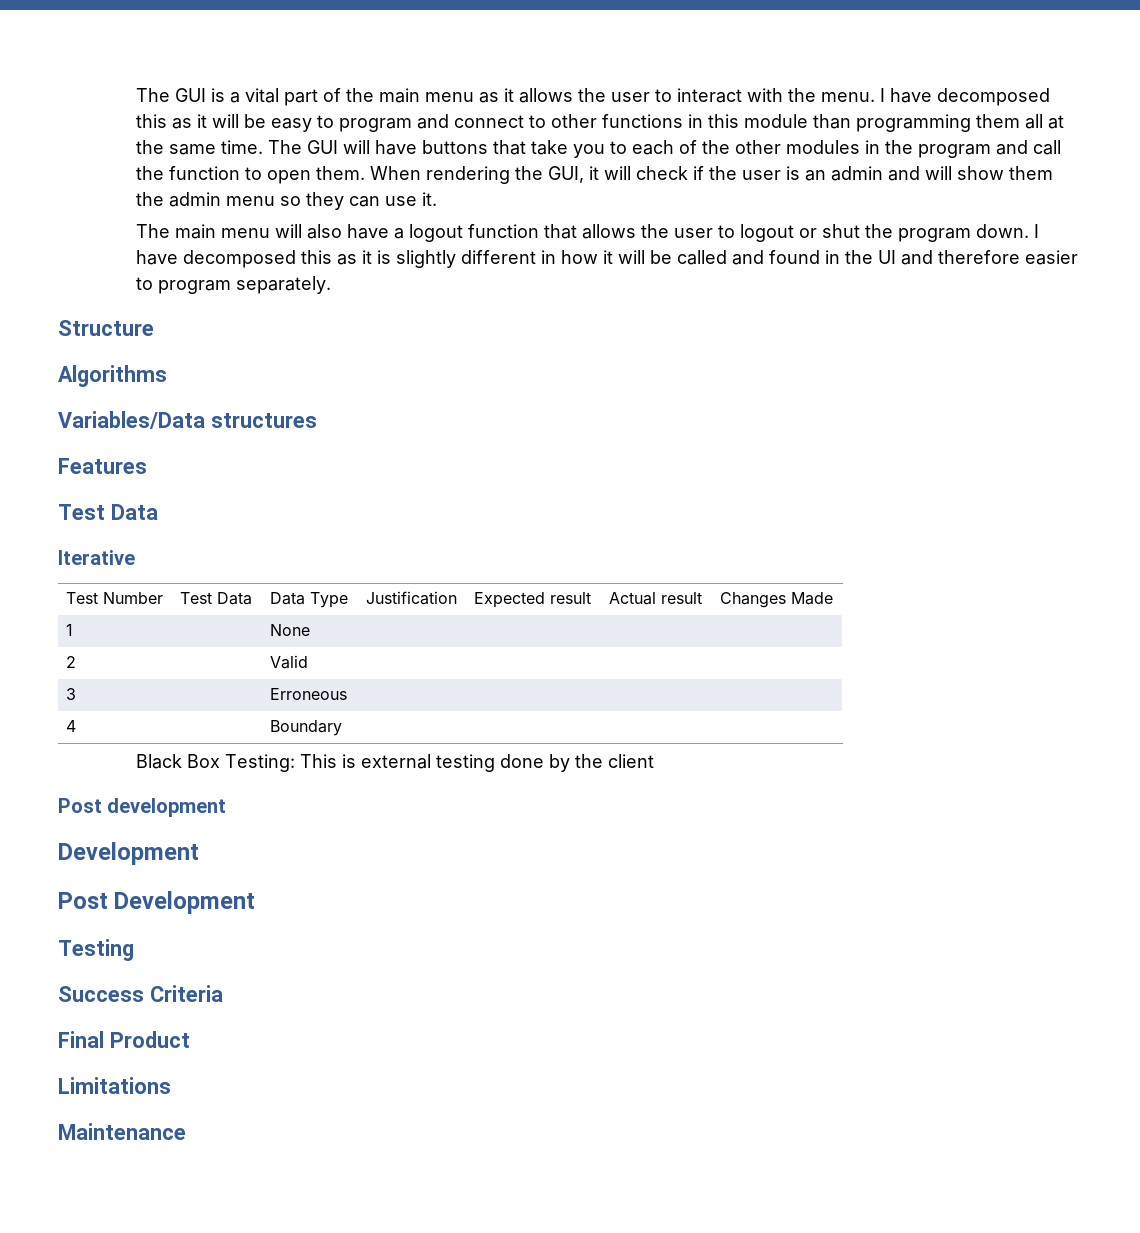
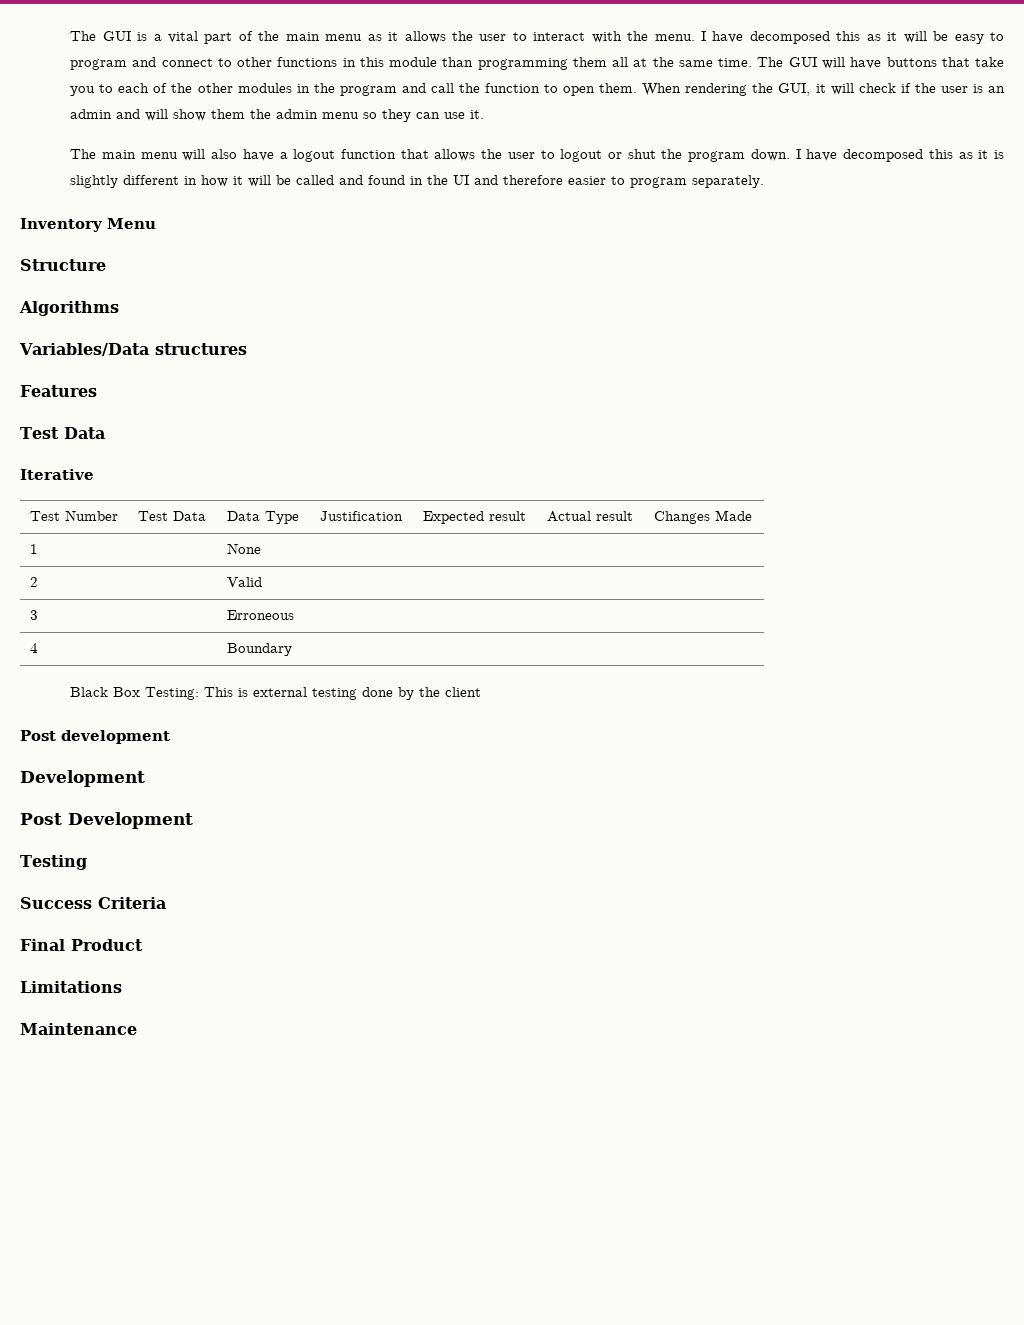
(331, 285) none -> [20,218,156,232] // Inventory Menu

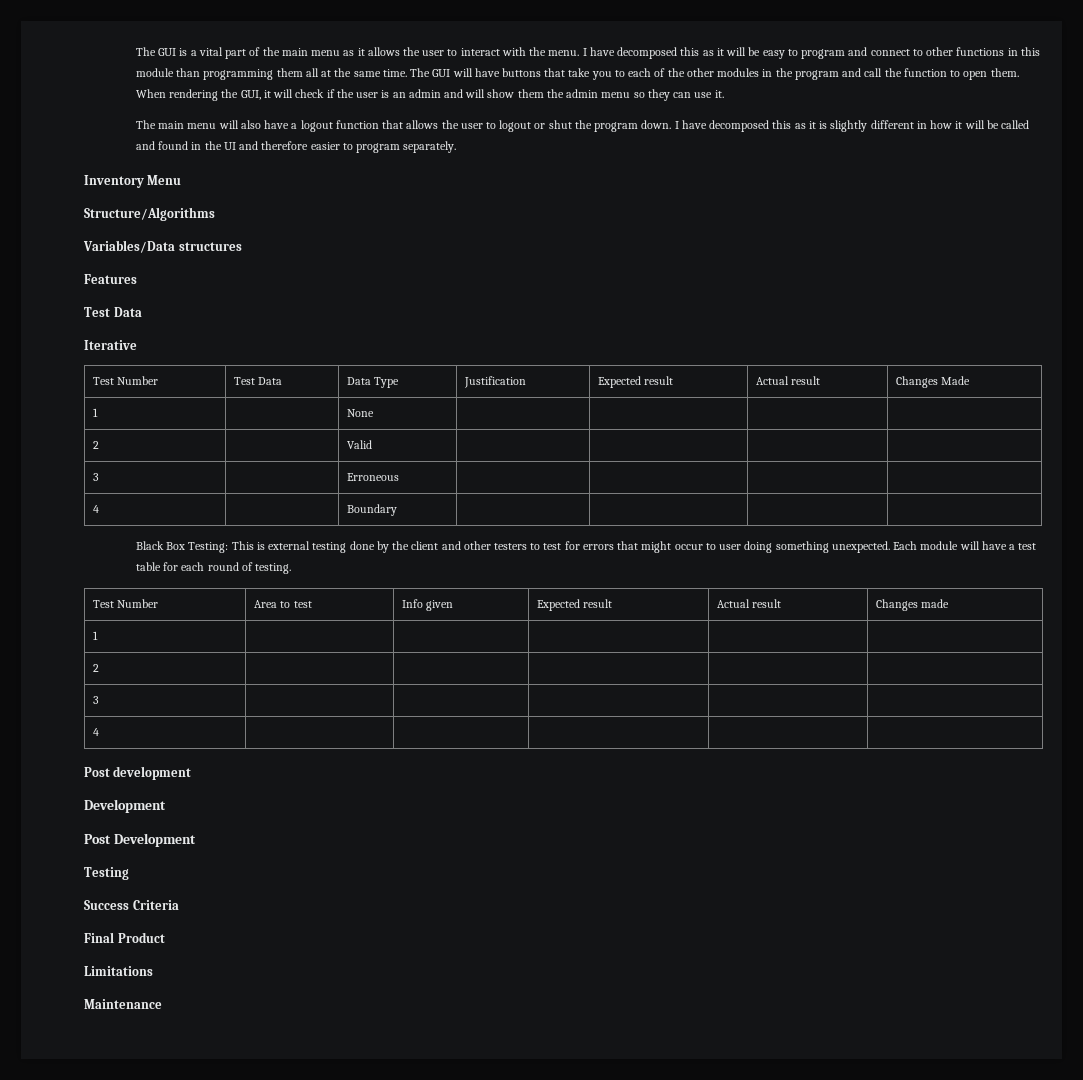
[20,259,106,271] [19,301,119,316] Structure // Algorithms -> [84,207,215,221] Structure/Algorithms
(482, 692) none -> [441,541,1037,553] [135,562,292,574] [93,599,159,608] [254,600,312,608] [402,599,454,611] [537,599,613,611] [717,599,782,608] [876,599,950,611] [93,631,99,640] [93,664,100,672] [93,696,100,704] [93,728,100,736] and other testers to test for errors that might occur to user doing something unexpected. Each module will have a test table for each round of testing. // Test Number | Area to test | Info given | Expected result | Actual result | Changes made // 1 | | | | | // 2 | | | | | // 3 | | | | | // 4 | | | | |

